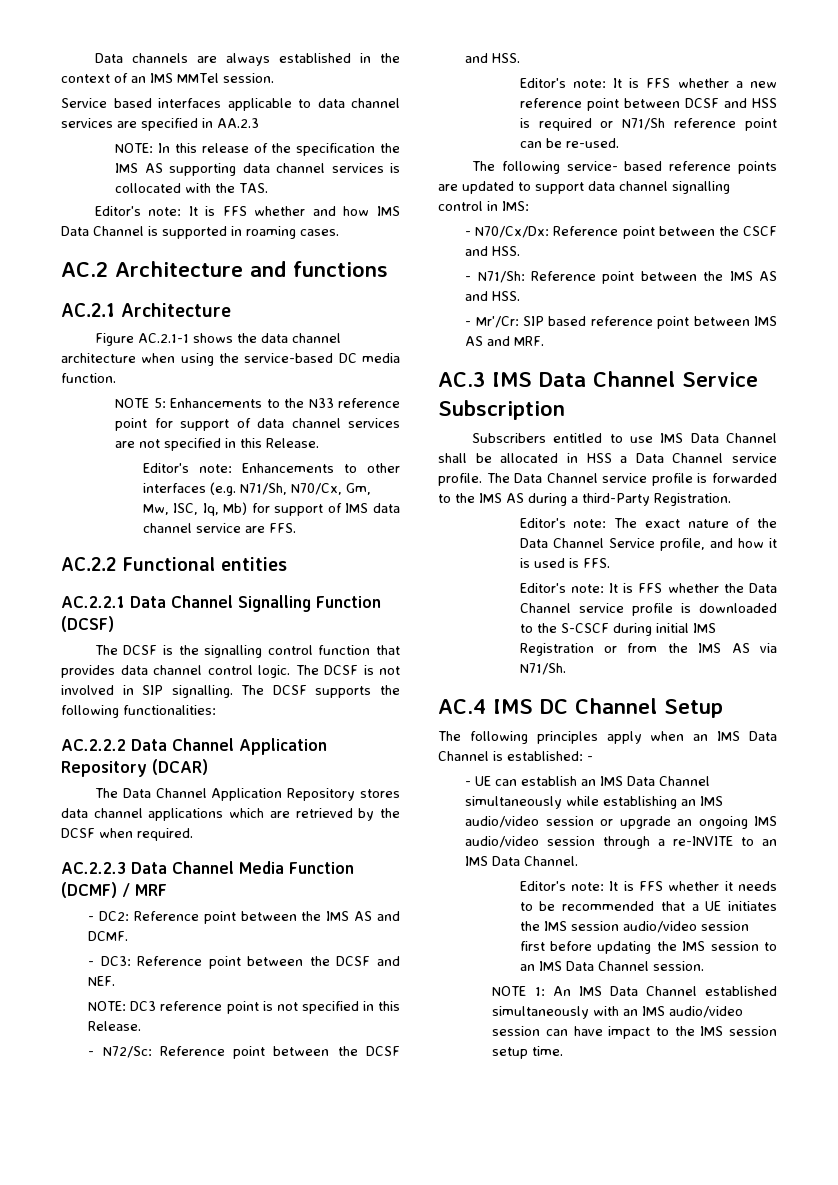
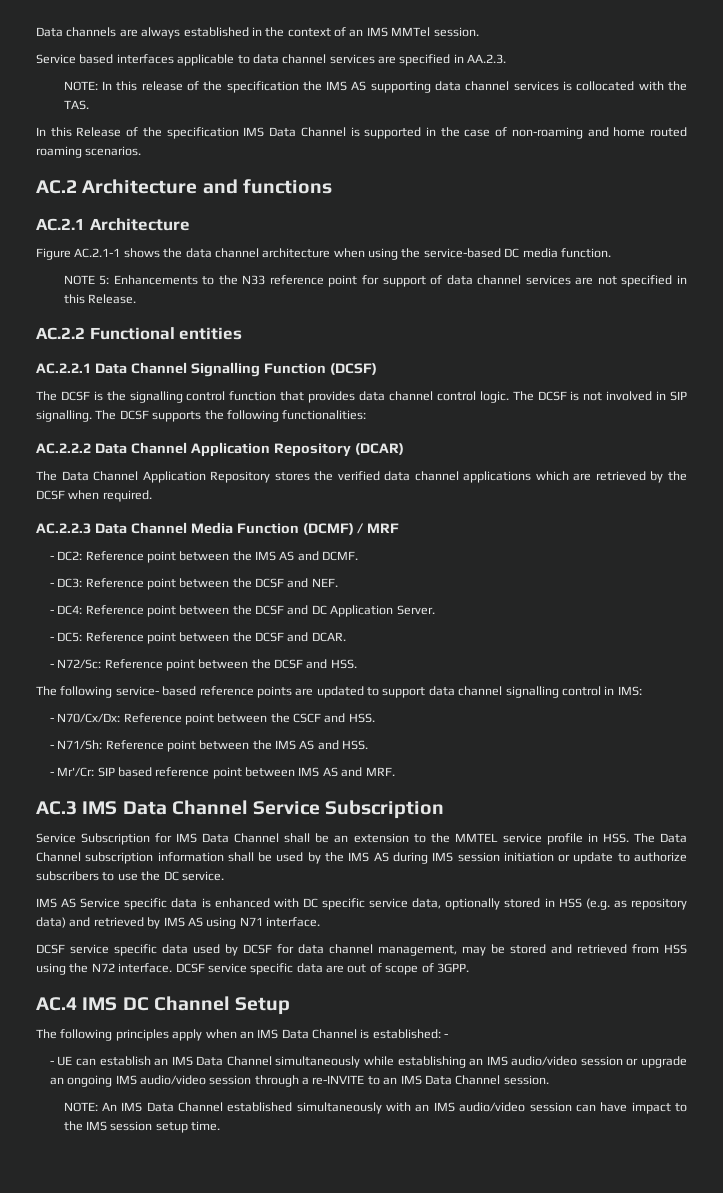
[217,118,259,128] AA.2.3 -> [467,54,507,64] AA.2.3.
[94,206,370,216] Editor's note: It is FFS whether and how -> [36,127,239,139] In this Release of the specification
[246,226,339,239] roaming cases. -> [440,127,687,139] [36,146,142,158] the case of non-roaming and home routed roaming scenarios.
[142,463,400,473] [142,482,371,496] [142,502,400,516] [142,523,296,533] // Editor's note: Enhancements to other interfaces (e.g. N71/Sh, N70/Cx, Gm, Mw, ISC, Iq, Mb) for support of IMS data channel service are FFS. -> (136, 299) none
(400, 793) none -> [314,471,380,481] the verified
[88,1001,400,1014] [88,1021,142,1031] NOTE: DC3 reference point is not specified in this Release. -> [49,605,435,617] [49,632,346,644] - DC4: Reference point between the DCSF and DC Application Server. // - DC5: Reference point between the DCSF and DCAR.
[519,78,777,88] [519,98,777,111] [519,118,777,131] [519,138,619,148] // Editor's note: It is FFS whether a new reference point between DCSF and HSS is required or N71/Sh reference point can be re-used. -> (357, 664) none
[471,433,653,443] Subscribers entitled to use -> [36,833,173,845] Service Subscription for
[500,453,777,463] [438,473,777,486] [438,493,731,506] [519,518,777,528] [519,538,777,551] [519,558,610,568] [519,583,777,593] [519,603,777,616] [519,623,716,636] [519,643,777,656] [519,663,566,675] allocated in HSS a Data Channel service profile. The Data Channel service profile is forwarded to the IMS AS during a third-Party Registration. // Editor's note: The exact nature of the Data Channel Service profile, and how it is used is FFS. // Editor's note: It is FFS whether the Data Channel service profile is downloaded to the S-CSCF during initial IMS Registration or from the IMS AS via N71/Sh. -> [334,833,687,845] [36,852,687,864] [36,871,224,881] [36,898,687,910] [36,917,320,929] [36,944,687,956] [36,963,469,975] an extension to the MMTEL service profile in HSS. The Data Channel subscription information shall be used by the IMS AS during IMS session initiation or update to authorize subscribers to use the DC service. // IMS AS Service specific data is enhanced with DC specific service data, optionally stored in HSS (e.g. as repository data) and retrieved by IMS AS using N71 interface. // DCSF service specific data used by DCSF for data channel management, may be stored and retrieved from HSS using the N72 interface. DCSF service specific data are out of scope of 3GPP.
[524,856,579,866] [519,881,777,891] [519,901,777,911] [519,921,749,933] [519,941,777,954] [519,961,594,971] Channel. // Editor's note: It is FFS whether it needs to be recommended that a UE initiates the IMS session audio/video session first before updating the IMS session to an IMS Data -> (452, 1080) none
[492,986,545,996] NOTE 1: -> [63,1102,98,1112] NOTE:

